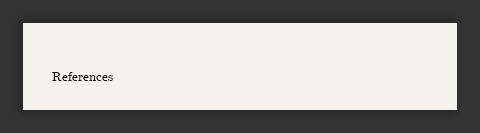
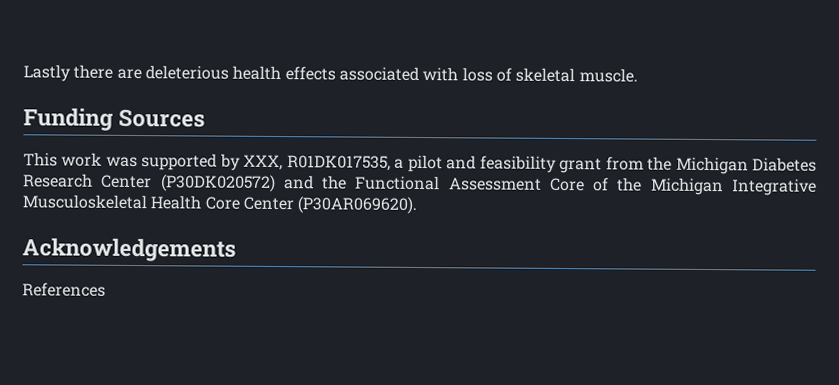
(52, 76) none -> [23,64,638,83] [23,107,206,131] [23,152,818,175] [23,173,817,196] [22,194,418,214] [22,237,236,262] Lastly there are deleterious health effects associated with loss of skeletal muscle. // Funding Sources // This work was supported by XXX, R01DK017535, a pilot and feasibility grant from the Michigan Diabetes Research Center (P30DK020572) and the Functional Assessment Core of the Michigan Integrative Musculoskeletal Health Core Center (P30AR069620). // Acknowledgements //

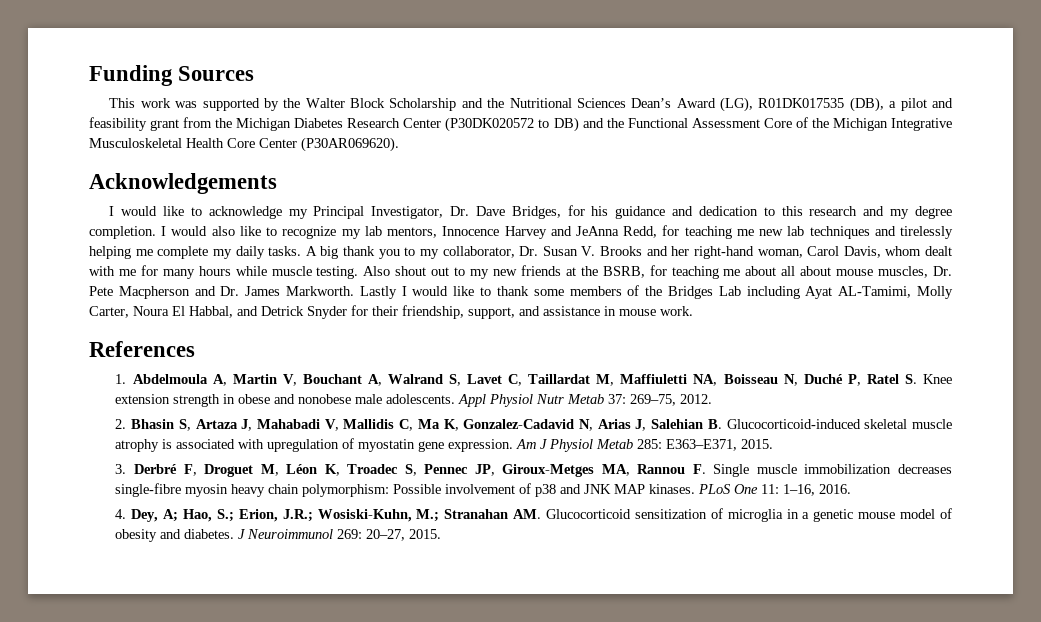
[23,64,638,83] Lastly there are deleterious health effects associated with loss of skeletal muscle. // -> (89, 75) none
[243,154,391,171] XXX, R01DK017535, -> [283,97,884,112] the Walter Block Scholarship and the Nutritional Sciences Dean’s Award (LG), R01DK017535 (DB),
[160,174,276,192] (P30DK020572) -> [445,117,579,132] (P30DK020572 to DB)
[22,282,106,297] References -> [109,205,953,219] [89,225,954,239] [89,246,952,259] [89,265,952,279] [89,285,954,299] [89,305,693,319] [89,341,195,357] [115,374,952,386] [115,394,713,407] [115,419,953,431] [115,438,774,452] [115,464,952,477] [115,483,852,497] [115,508,952,522] [115,529,442,542] I would like to acknowledge my Principal Investigator, Dr. Dave Bridges, for his guidance and dedication to this research and my degree completion. I would also like to recognize my lab mentors, Innocence Harvey and JeAnna Redd, for teaching me new lab techniques and tirelessly helping me complete my daily tasks. A big thank you to my collaborator, Dr. Susan V. Brooks and her right-hand woman, Carol Davis, whom dealt with me for many hours while muscle testing. Also shout out to my new friends at the BSRB, for teaching me about all about mouse muscles, Dr. Pete Macpherson and Dr. James Markworth. Lastly I would like to thank some members of the Bridges Lab including Ayat AL-Tamimi, Molly Carter, Noura El Habbal, and Detrick Snyder for their friendship, support, and assistance in mouse work. // References // 1. Abdelmoula A, Martin V, Bouchant A, Walrand S, Lavet C, Taillardat M, Maffiuletti NA, Boisseau N, Duché P, Ratel S. Knee extension strength in obese and nonobese male adolescents. Appl Physiol Nutr Metab 37: 269–75, 2012. // 2. Bhasin S, Artaza J, Mahabadi V, Mallidis C, Ma K, Gonzalez-Cadavid N, Arias J, Salehian B. Glucocorticoid-induced skeletal muscle atrophy is associated with upregulation of myostatin gene expression. Am J Physiol Metab 285: E363–E371, 2015. // 3. Derbré F, Droguet M, Léon K, Troadec S, Pennec JP, Giroux-Metges MA, Rannou F. Single muscle immobilization decreases single-fibre myosin heavy chain polymorphism: Possible involvement of p38 and JNK MAP kinases. PLoS One 11: 1–16, 2016. // 4. Dey, A; Hao, S.; Erion, J.R.; Wosiski-Kuhn, M.; Stranahan AM. Glucocorticoid sensitization of microglia in a genetic mouse model of obesity and diabetes. J Neuroimmunol 269: 20–27, 2015.

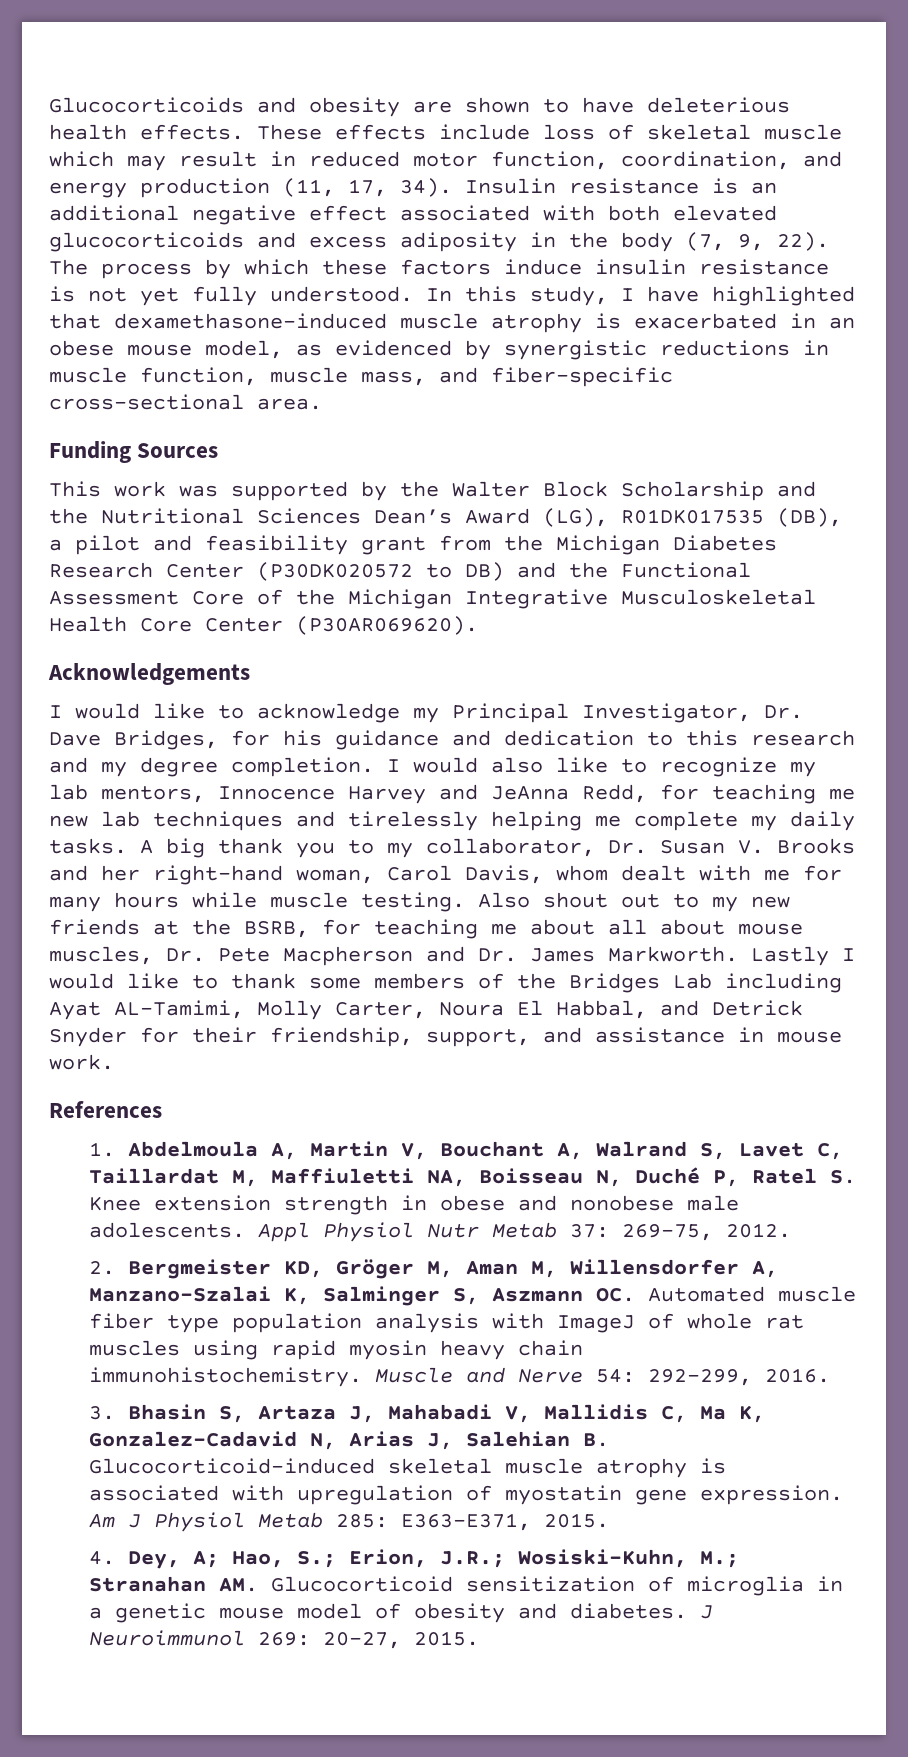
(89, 75) none -> [49,97,790,117] [49,124,842,140] [49,151,842,171] [49,178,777,198] [49,205,777,225] [49,232,829,252] [49,259,829,279] [49,286,855,306] [49,313,855,333] [49,340,829,360] [49,367,673,387] [49,394,322,410] Glucocorticoids and obesity are shown to have deleterious health effects. These effects include loss of skeletal muscle which may result in reduced motor function, coordination, and energy production (11, 17, 34). Insulin resistance is an additional negative effect associated with both elevated glucocorticoids and excess adiposity in the body (7, 9, 22). The process by which these factors induce insulin resistance is not yet fully understood. In this study, I have highlighted that dexamethasone-induced muscle atrophy is exacerbated in an obese mouse model, as evidenced by synergistic reductions in muscle function, muscle mass, and fiber-specific cross-sectional area. //
(127, 424) none -> [128,1259,779,1279] [89,1286,857,1306] [89,1313,805,1333] [89,1340,584,1360] [89,1367,831,1387] [89,1406,116,1420] Bergmeister KD, Gröger M, Aman M, Willensdorfer A, Manzano-Szalai K, Salminger S, Aszmann OC. Automated muscle fiber type population analysis with ImageJ of whole rat muscles using rapid myosin heavy chain immunohistochemistry. Muscle and Nerve 54: 292–299, 2016. // 3.
[115,464,952,477] [115,483,852,497] // 3. Derbré F, Droguet M, Léon K, Troadec S, Pennec JP, Giroux-Metges MA, Rannou F. Single muscle immobilization decreases single-fibre myosin heavy chain polymorphism: Possible involvement of p38 and JNK MAP kinases. PLoS One 11: 1–16, 2016. -> (610, 1520) none

